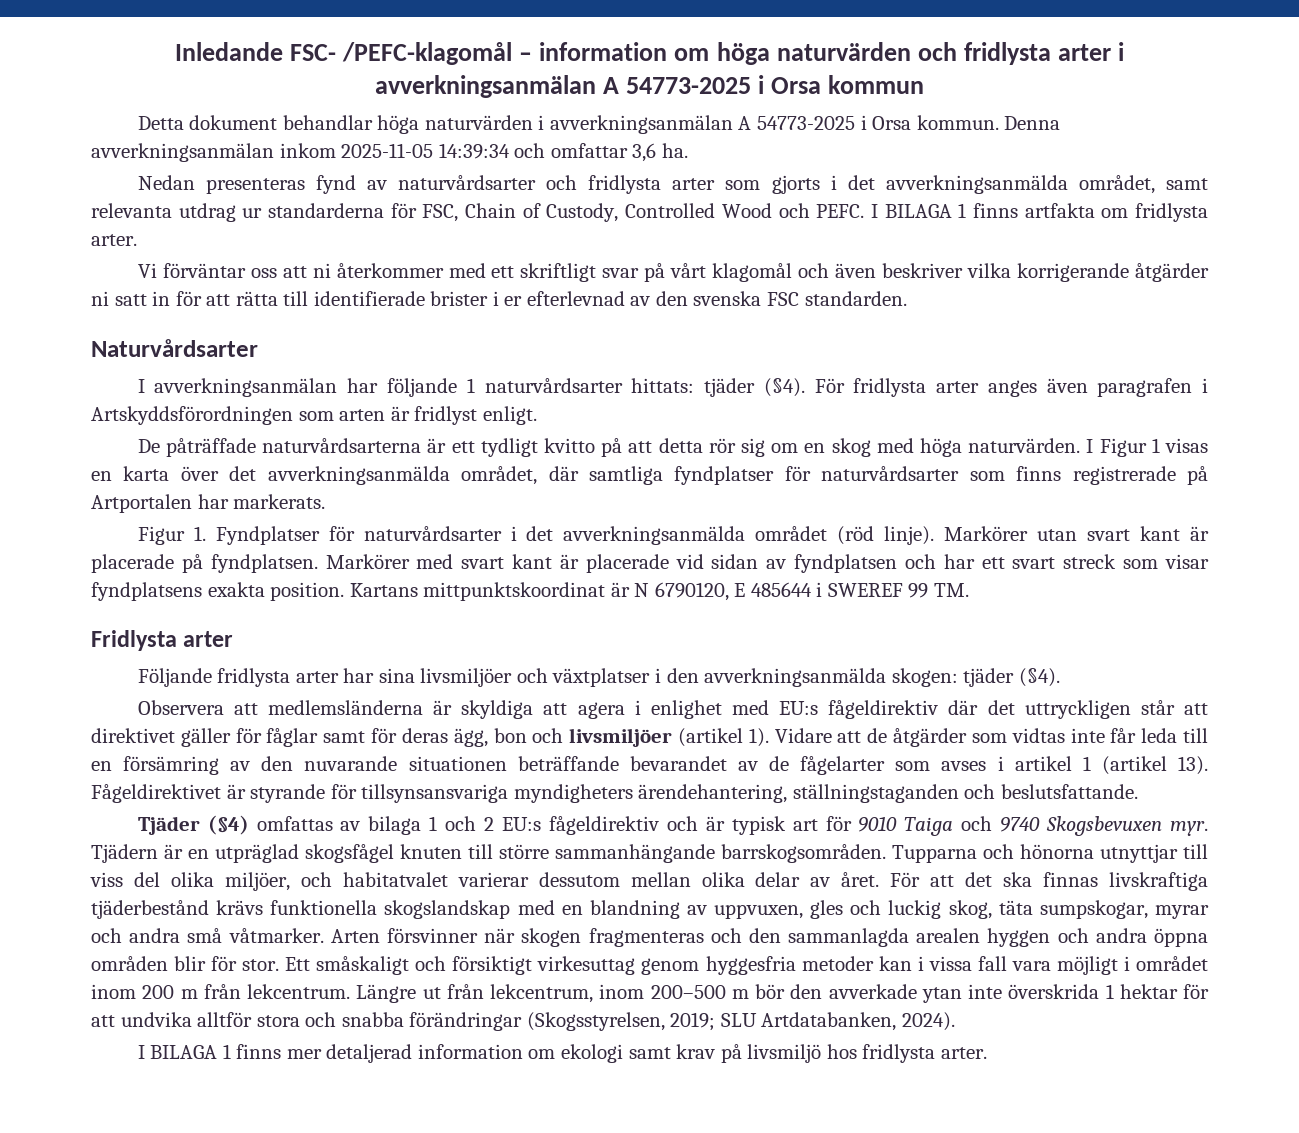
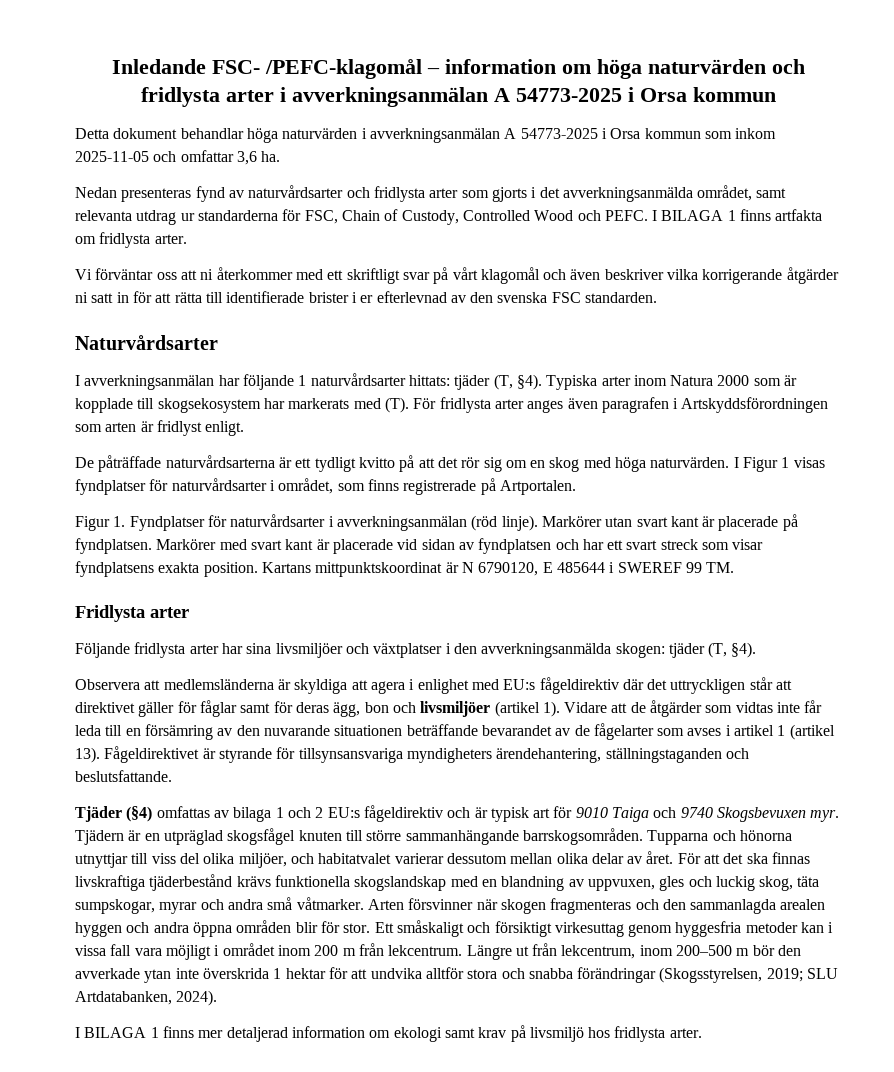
[916,115,1061,130] [91,143,274,162] kommun. Denna avverkningsanmälan -> [644,128,732,139] kommun som
[438,143,510,159] 14:39:34 -> (149, 156) none
[763,378,805,397] (§4). -> [493,374,798,390] [75,397,409,413] (T, §4). Typiska arter inom Natura 2000 som är kopplade till skogsekosystem har markerats med (T).
[658,438,703,453] detta -> [437,457,458,468] det
[91,466,663,485] en karta över det avverkningsanmälda området, där samtliga -> (825, 462) none
(960, 473) none -> [269,478,334,494] i området,
[91,494,326,513] Artportalen har markerats. -> [499,480,576,495] Artportalen.
[526,526,828,545] det avverkningsanmälda området -> [336,516,467,531] avverkningsanmälan
[1018,668,1060,687] (§4). -> [708,642,757,658] (T, §4).

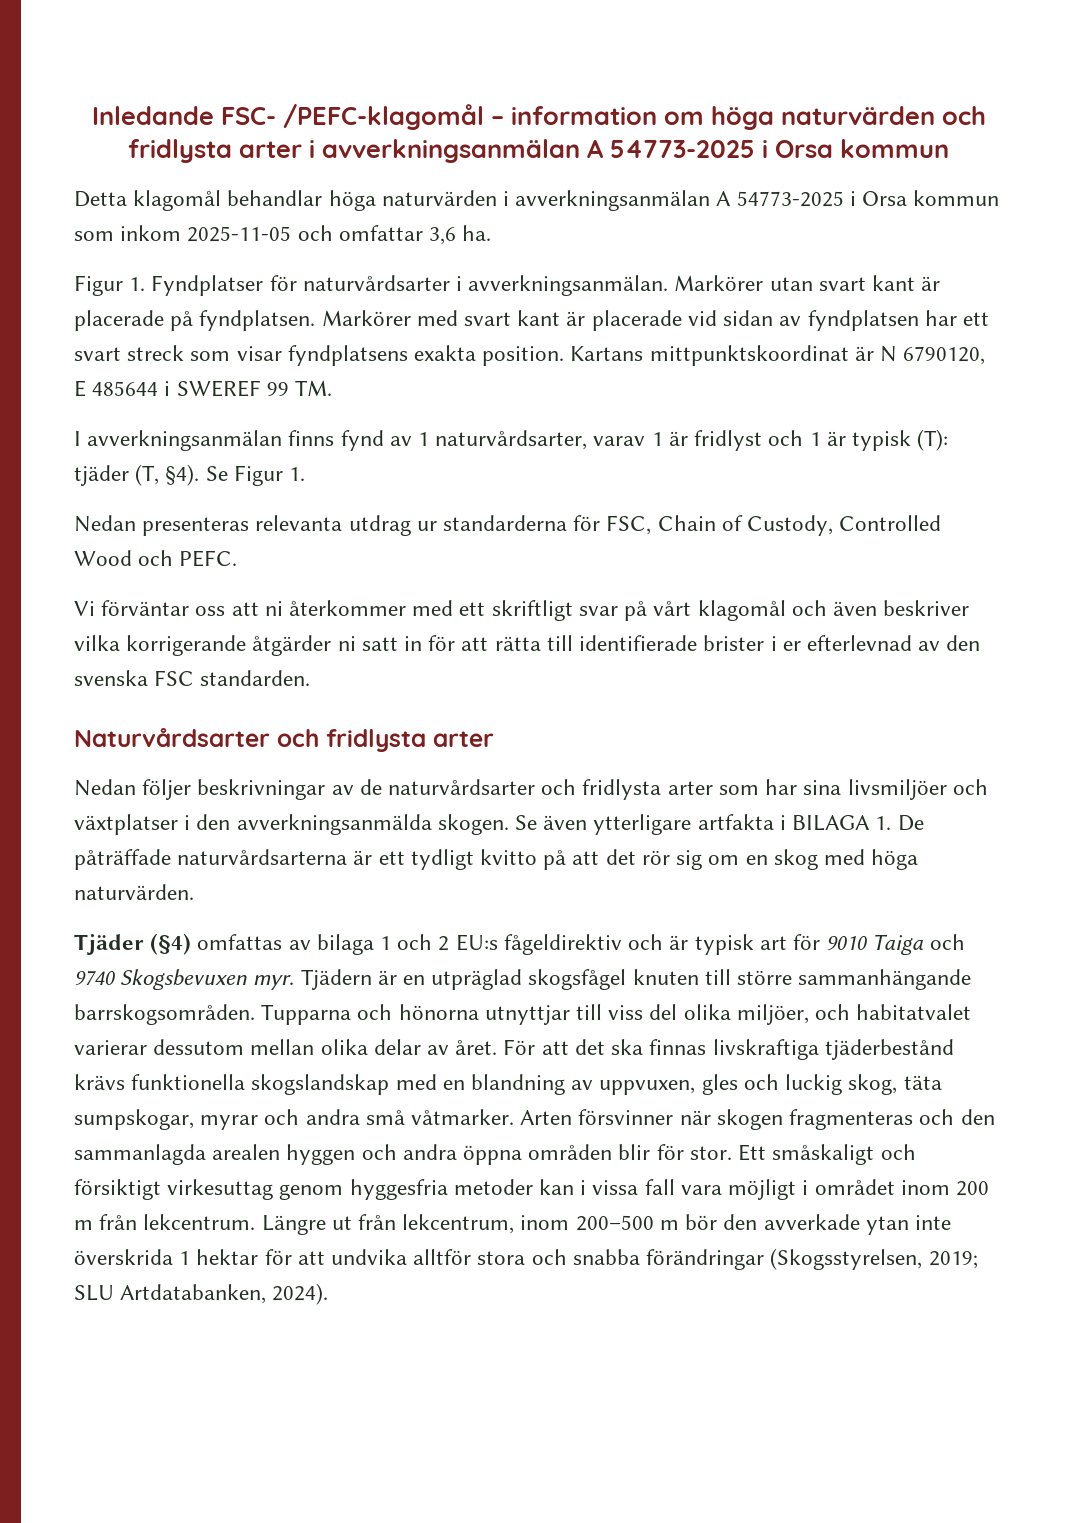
[113,128,178,139] dokument -> [133,190,222,211] klagomål
[75,185,787,202] Nedan presenteras fynd av naturvårdsarter och fridlysta arter som gjorts i det avverkningsanmälda området, samt -> [74,275,941,296] [74,310,989,331] [74,345,986,366] [74,380,333,397] [74,429,949,451] [74,464,306,486] [74,515,250,536] Figur 1. Fyndplatser för naturvårdsarter i avverkningsanmälan. Markörer utan svart kant är placerade på fyndplatsen. Markörer med svart kant är placerade vid sidan av fyndplatsen har ett svart streck som visar fyndplatsens exakta position. Kartans mittpunktskoordinat är N 6790120, E 485644 i SWEREF 99 TM. // I avverkningsanmälan finns fynd av 1 naturvårdsarter, varav 1 är fridlyst och 1 är typisk (T): tjäder (T, §4). Se Figur 1. // Nedan presenteras
[652,209,823,221] [75,232,187,248] I BILAGA 1 finns artfakta om fridlysta arter. -> (238, 558) none
[75,373,798,390] [75,397,829,413] [75,420,245,436] // I avverkningsanmälan har följande 1 naturvårdsarter hittats: tjäder (T, §4). Typiska arter inom Natura 2000 som är kopplade till skogsekosystem har markerats med (T). För fridlysta arter anges även paragrafen i Artskyddsförordningen som arten är fridlyst enligt. // -> [277,729,494,752] [74,779,988,800] [74,814,892,835] och fridlysta arter // Nedan följer beskrivningar av de naturvårdsarter och fridlysta arter som har sina livsmiljöer och växtplatser i den avverkningsanmälda skogen. Se även ytterligare artfakta i BILAGA 1.
[733,457,825,472] [75,478,576,495] [75,514,798,531] [75,538,764,554] [75,561,735,577] [75,605,189,622] [75,642,757,658] [75,677,793,694] [75,700,823,717] [75,723,835,740] [75,746,749,763] [75,770,172,782] I Figur 1 visas fyndplatser för naturvårdsarter i området, som finns registrerade på Artportalen. // Figur 1. Fyndplatser för naturvårdsarter i avverkningsanmälan (röd linje). Markörer utan svart kant är placerade på fyndplatsen. Markörer med svart kant är placerade vid sidan av fyndplatsen och har ett svart streck som visar fyndplatsens exakta position. Kartans mittpunktskoordinat är N 6790120, E 485644 i SWEREF 99 TM. // Fridlysta arter // Följande fridlysta arter har sina livsmiljöer och växtplatser i den avverkningsanmälda skogen: tjäder (T, §4). // Observera att medlemsländerna är skyldiga att agera i enlighet med EU:s fågeldirektiv där det uttryckligen står att direktivet gäller för fåglar samt för deras ägg, bon och livsmiljöer (artikel 1). Vidare att de åtgärder som vidtas inte får leda till en försämring av den nuvarande situationen beträffande bevarandet av de fågelarter som avses i artikel 1 (artikel 13). Fågeldirektivet är styrande för tillsynsansvariga myndigheters ärendehantering, ställningstaganden och beslutsfattande. -> (194, 892) none
[75,1025,702,1042] // I BILAGA 1 finns mer detaljerad information om ekologi samt krav på livsmiljö hos fridlysta arter. -> (329, 1294) none

